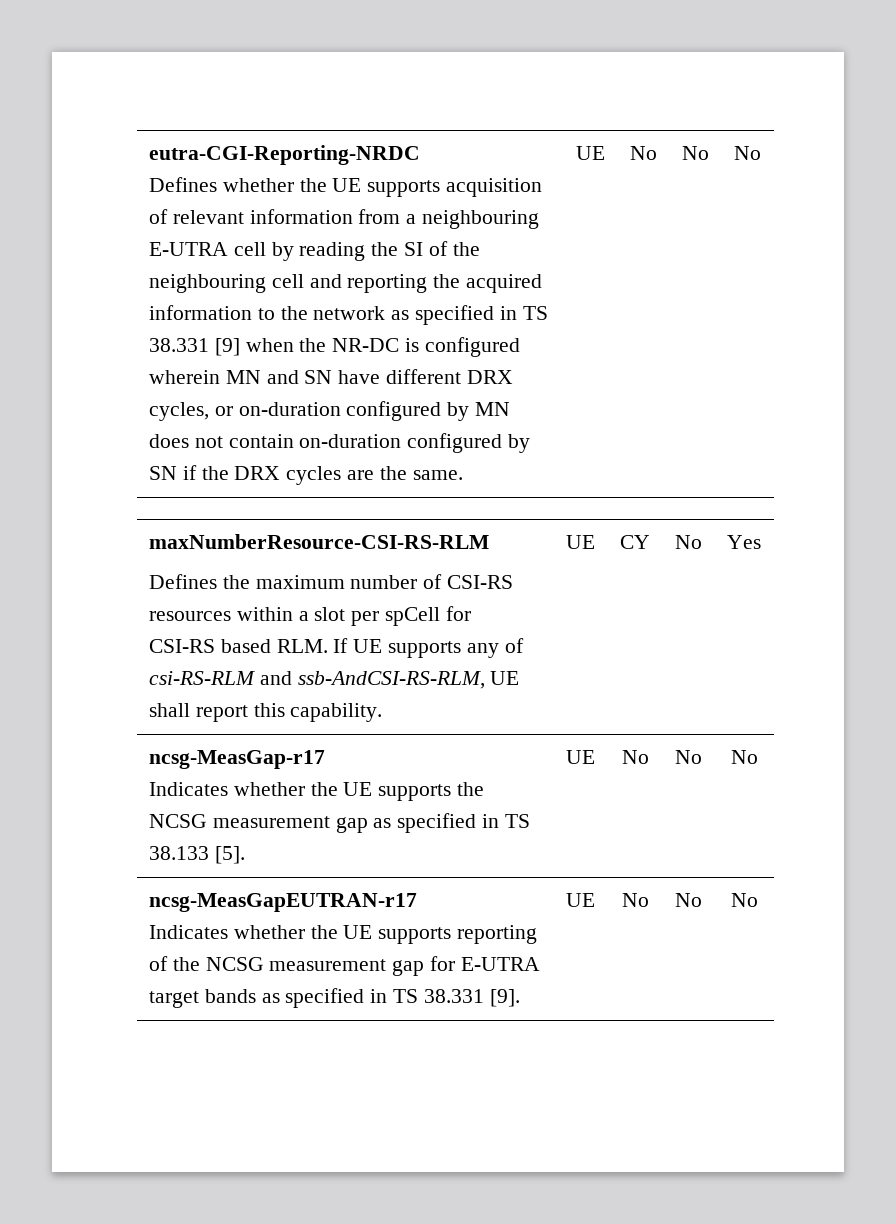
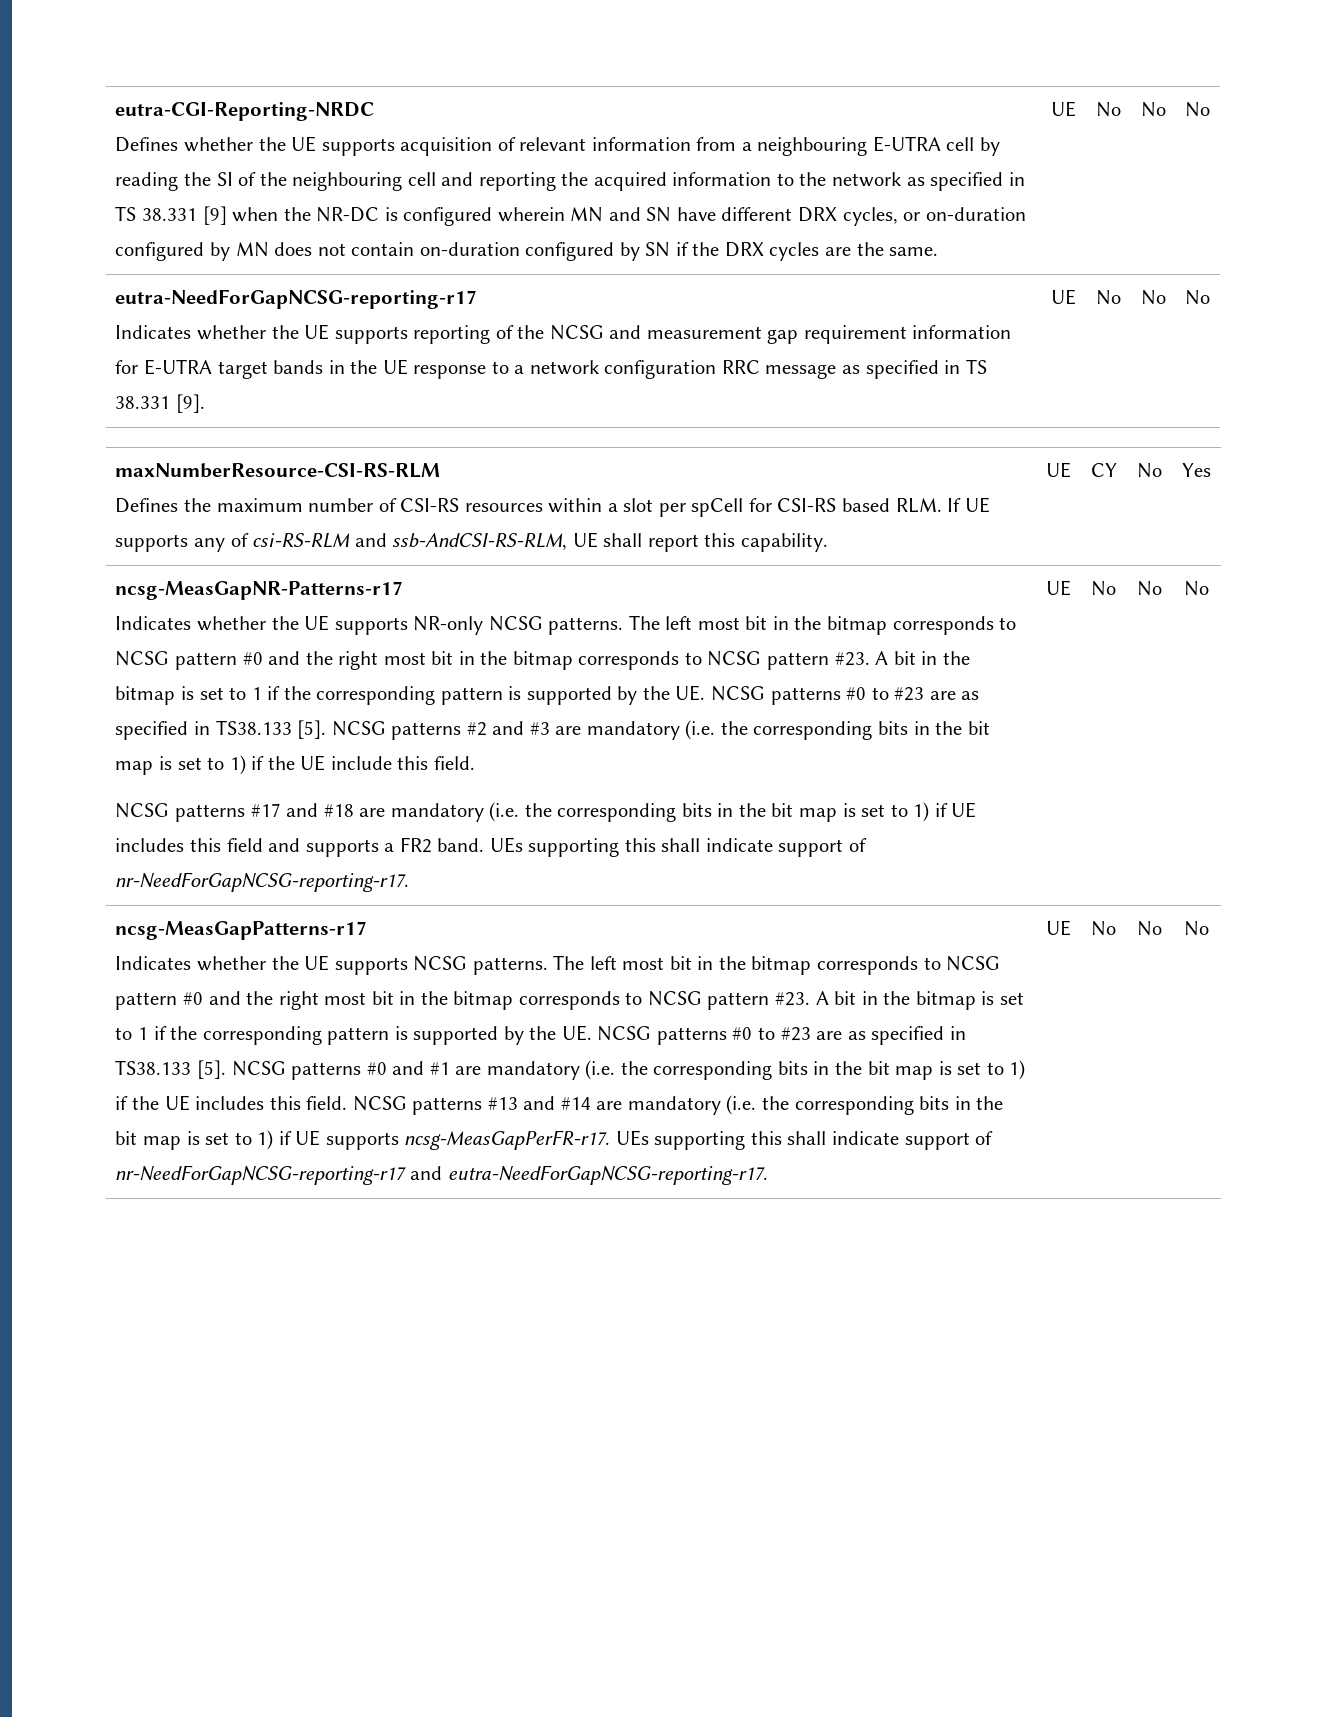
(761, 153) none -> [115,289,478,309] [115,324,1012,344] [115,359,987,379] [115,394,206,413] [1050,289,1076,305] [1095,290,1121,305] [1140,290,1166,305] [1185,290,1210,305] // eutra-NeedForGapNCSG-reporting-r17 // Indicates whether the UE supports reporting of the NCSG and measurement gap requirement information for E-UTRA target bands in the UE response to a network configuration RRC message as specified in TS 38.331 [9]. | UE | No | No | No
[148,750,325,769] [148,782,484,801] [148,813,530,833] [148,846,245,864] [566,750,595,764] [621,750,649,764] [675,750,702,764] [730,750,758,764] [148,893,417,912] [148,925,537,944] [148,956,540,976] [148,988,520,1008] ncsg-MeasGap-r17 // Indicates whether the UE supports the NCSG measurement gap as specified in TS 38.133 [5]. | UE | No | No | No // ncsg-MeasGapEUTRAN-r17 // Indicates whether the UE supports reporting of the NCSG measurement gap for E-UTRA target bands as specified in TS 38.331 [9]. -> [115,581,404,600] [115,615,1017,635] [115,651,970,670] [115,685,980,705] [115,720,990,740] [115,755,475,775] [115,802,977,822] [115,837,867,857] [115,872,410,892] [1045,580,1071,596] [1091,581,1116,596] [1136,581,1162,596] [1183,581,1209,596] [115,921,368,940] [115,955,1001,975] [115,991,1024,1010] [115,1025,966,1045] [115,1060,1026,1080] [115,1095,1004,1115] [115,1130,994,1150] [115,1165,768,1185] ncsg-MeasGapNR-Patterns-r17 // Indicates whether the UE supports NR-only NCSG patterns. The left most bit in the bitmap corresponds to NCSG pattern #0 and the right most bit in the bitmap corresponds to NCSG pattern #23. A bit in the bitmap is set to 1 if the corresponding pattern is supported by the UE. NCSG patterns #0 to #23 are as specified in TS38.133 [5]. NCSG patterns #2 and #3 are mandatory (i.e. the corresponding bits in the bit map is set to 1) if the UE include this field. // NCSG patterns #17 and #18 are mandatory (i.e. the corresponding bits in the bit map is set to 1) if UE includes this field and supports a FR2 band. UEs supporting this shall indicate support of nr-NeedForGapNCSG-reporting-r17. | UE | No | No | No // ncsg-MeasGapPatterns-r17 // Indicates whether the UE supports NCSG patterns. The left most bit in the bitmap corresponds to NCSG pattern #0 and the right most bit in the bitmap corresponds to NCSG pattern #23. A bit in the bitmap is set to 1 if the corresponding pattern is supported by the UE. NCSG patterns #0 to #23 are as specified in TS38.133 [5]. NCSG patterns #0 and #1 are mandatory (i.e. the corresponding bits in the bit map is set to 1) if the UE includes this field. NCSG patterns #13 and #14 are mandatory (i.e. the corresponding bits in the bit map is set to 1) if UE supports ncsg-MeasGapPerFR-r17. UEs supporting this shall indicate support of nr-NeedForGapNCSG-reporting-r17 and eutra-NeedForGapNCSG-reporting-r17.

